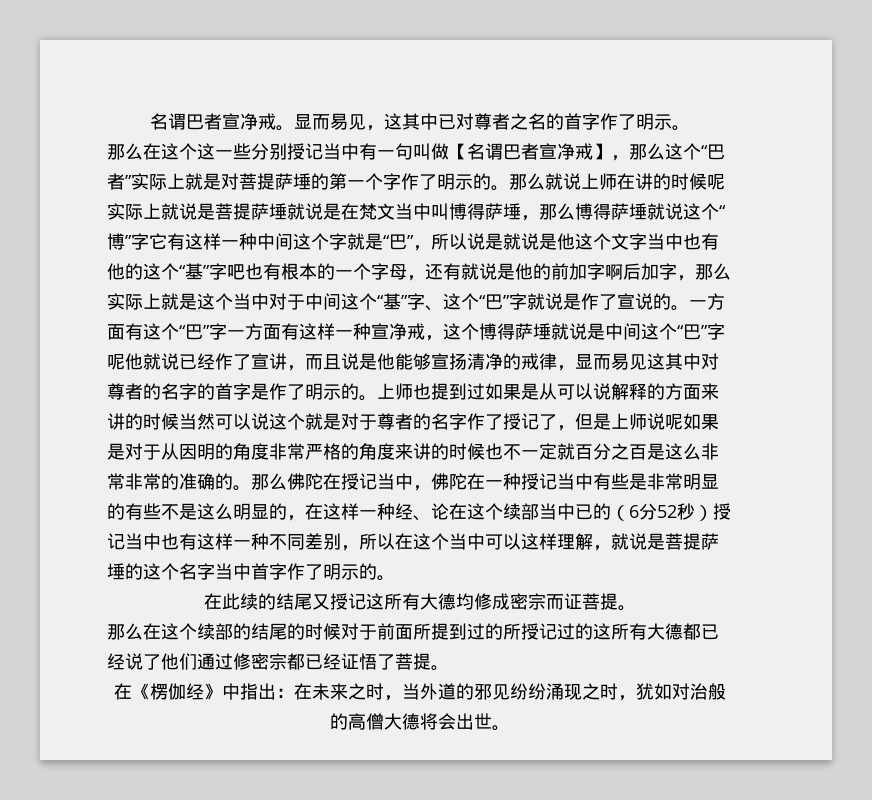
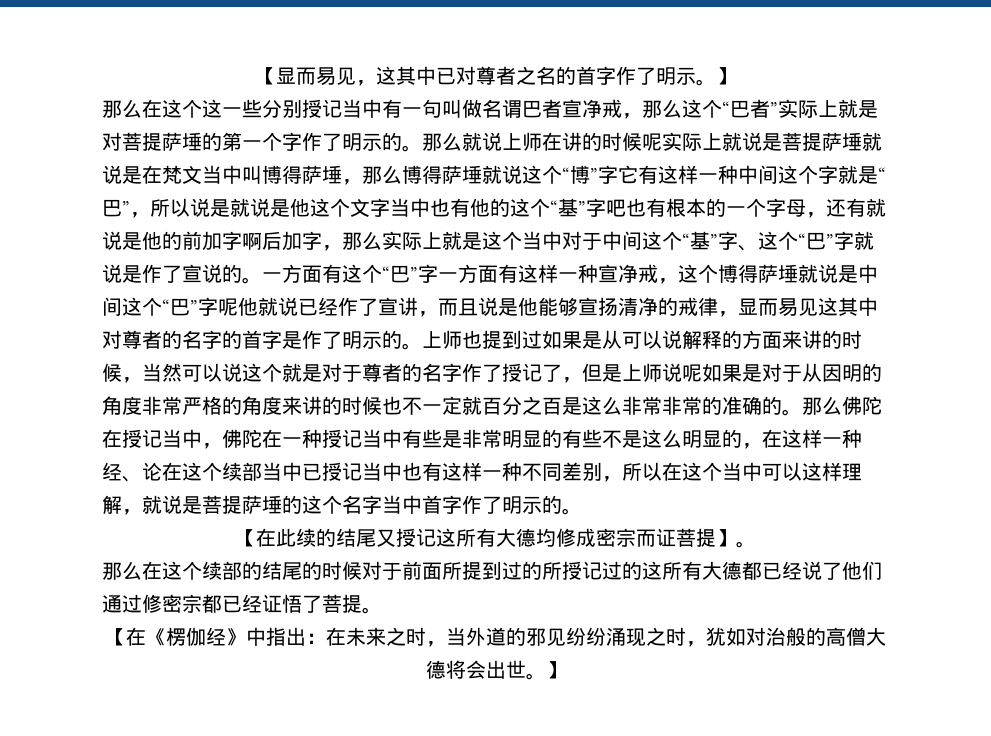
[150,113,294,131] 名谓巴者宣净戒。 -> [255,67,276,85] 【
(690, 128) none -> [715,67,736,85] 】
[449,143,611,160] 【名谓巴者宣净戒】 -> [482,99,622,118] 名谓巴者宣净戒
(179, 421) none -> [122,377,142,383] ，
[593,503,713,521] 的（6分52秒） -> (322, 472) none
(395, 578) none -> [235,529,256,547] 【
(618, 601) none -> [715,529,736,547] 】
(449, 668) none -> [105,628,126,646] 【
(510, 728) none -> [545,661,566,679] 】

